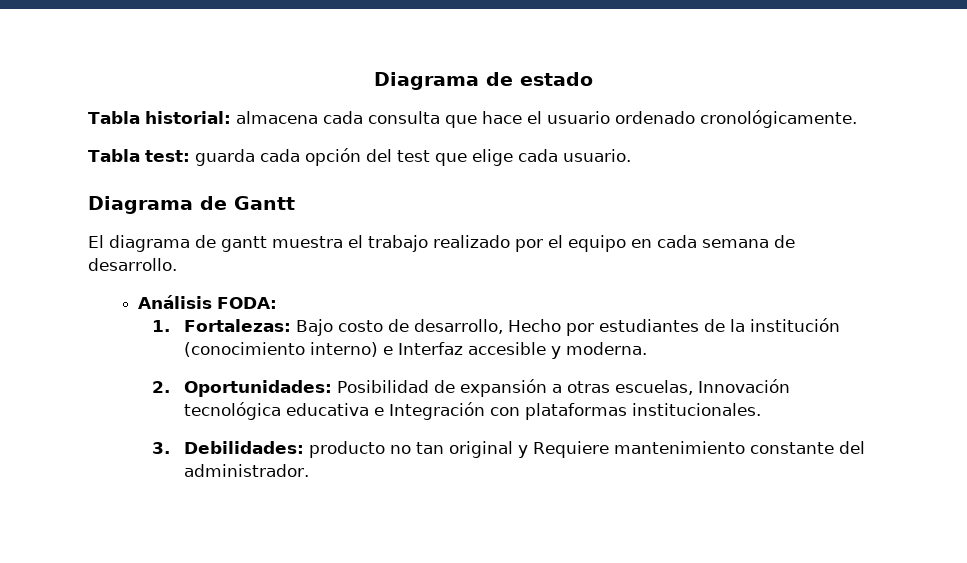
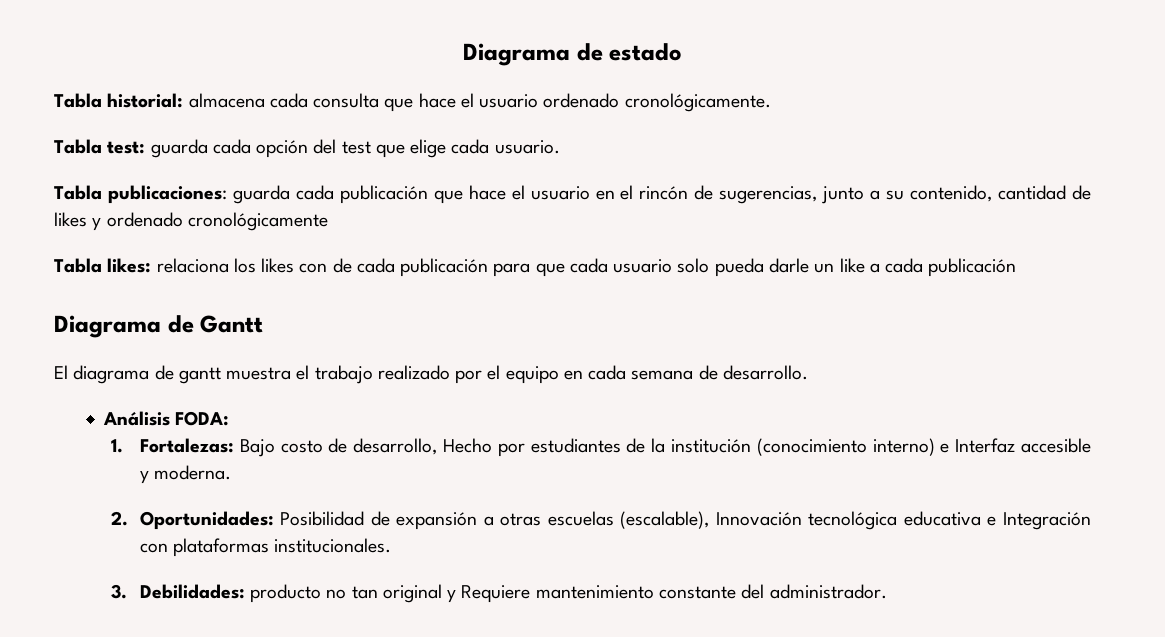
(631, 155) none -> [54,185,1091,204] [54,212,328,231] [54,258,1017,277] // Tabla publicaciones: guarda cada publicación que hace el usuario en el rincón de sugerencias, junto a su contenido, cantidad de likes y ordenado cronológicamente // Tabla likes: relaciona los likes con de cada publicación para que cada usuario solo pueda darle un like a cada publicación
[615,380,694,395] escuelas, -> [547,511,710,529] escuelas (escalable),

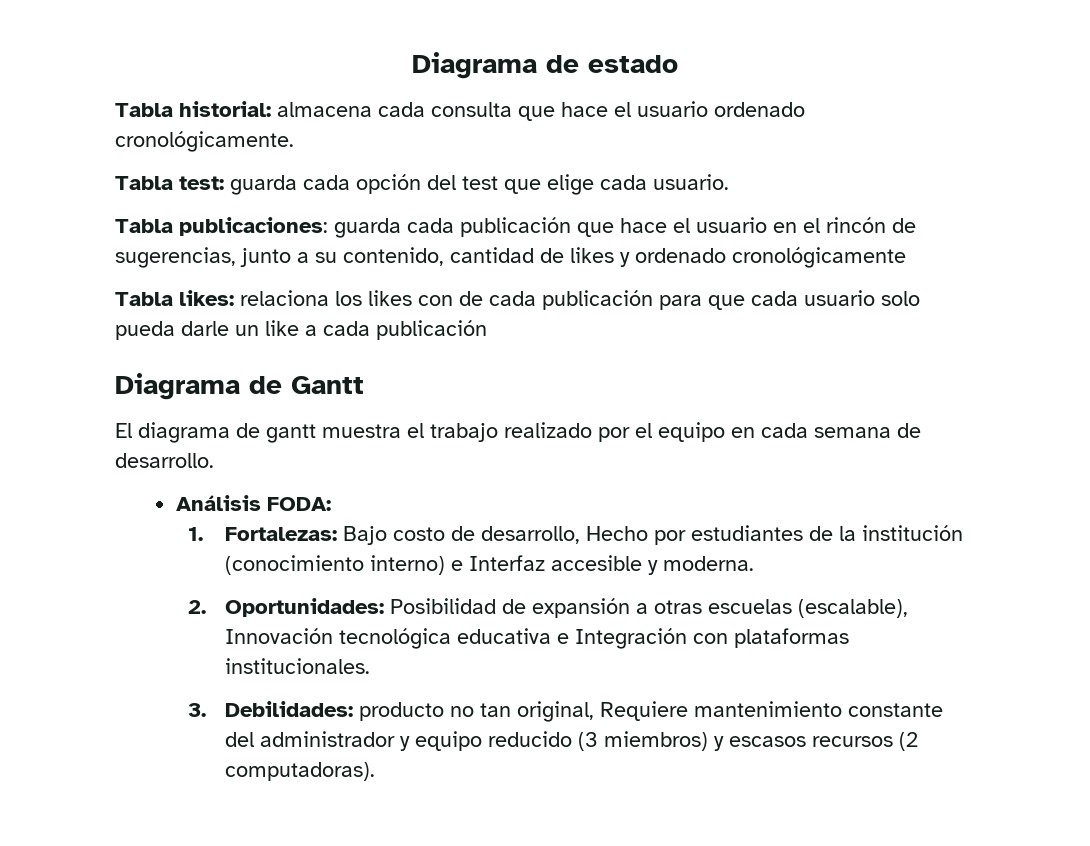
[382,584,457,603] original y -> [516,701,594,722] original,
[769,584,887,599] administrador. -> [259,731,918,751] [224,762,375,781] administrador y equipo reducido (3 miembros) y escasos recursos (2 computadoras).

